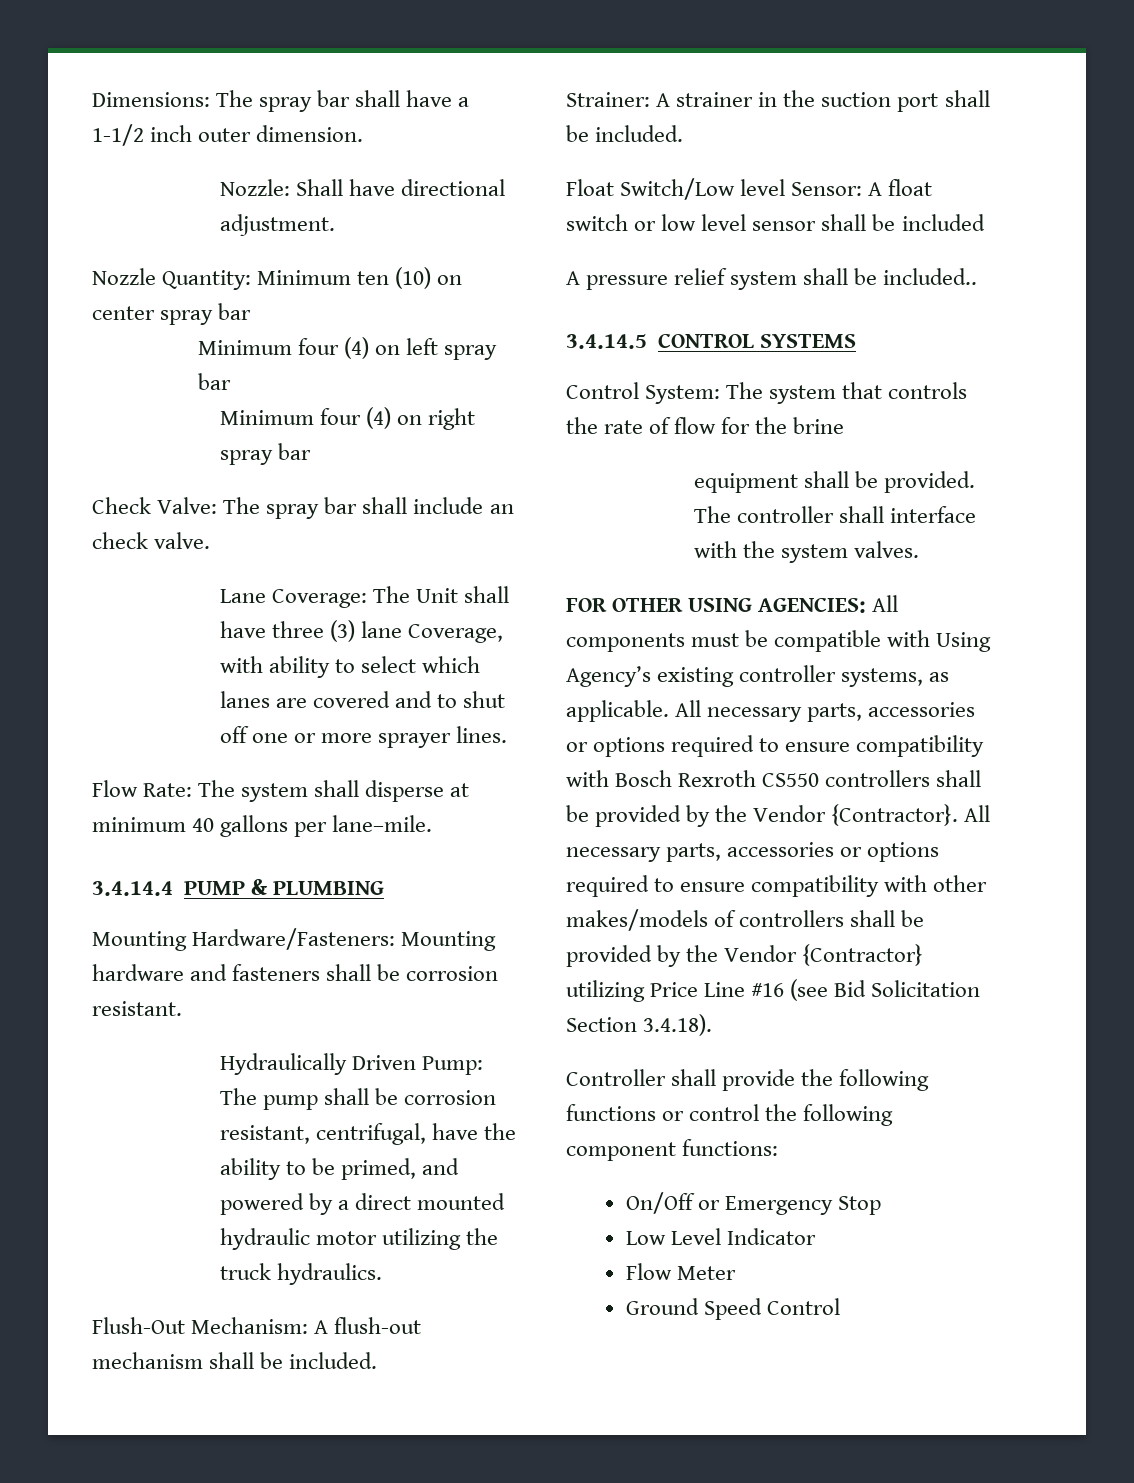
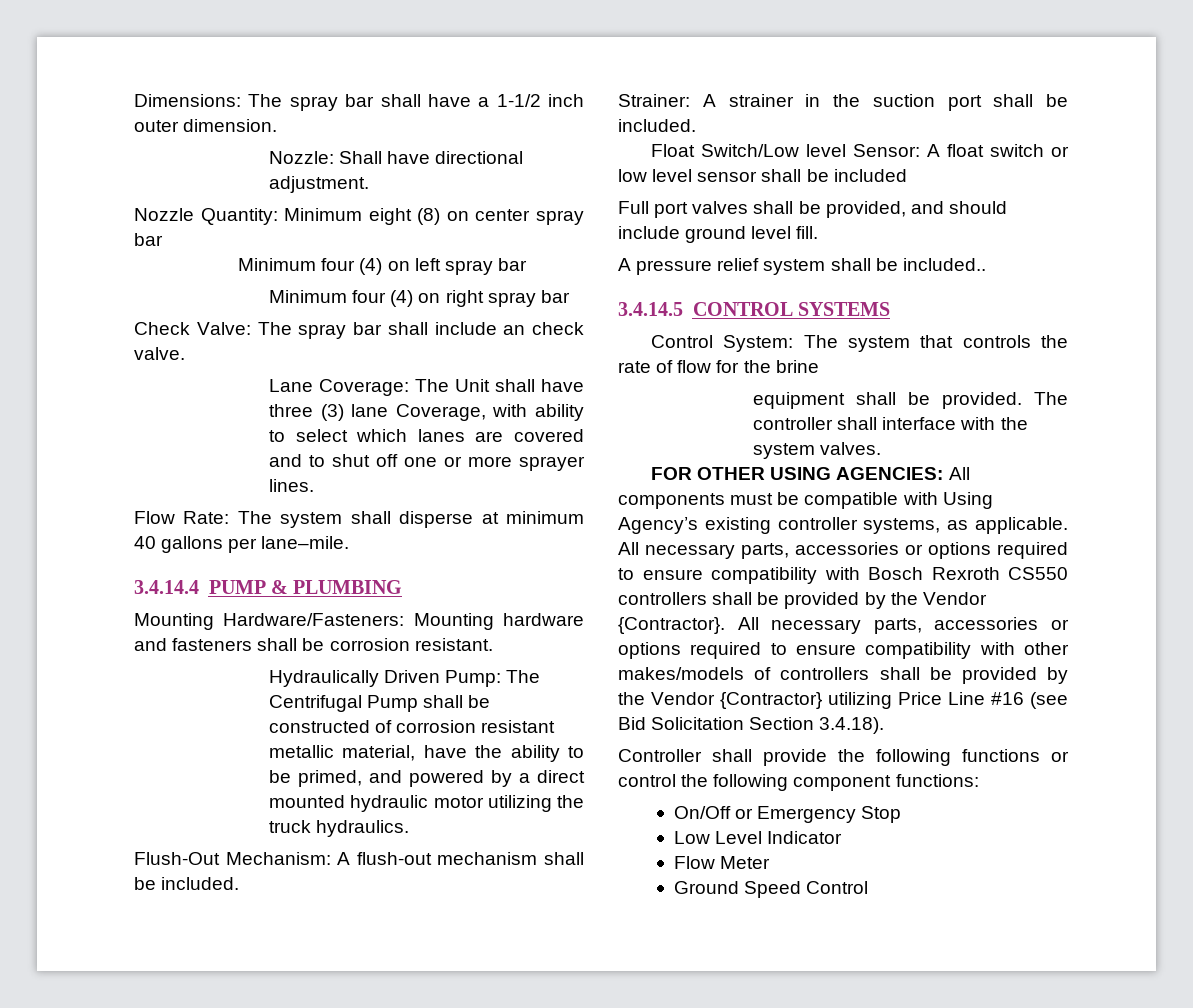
[357,267,432,289] ten (10) -> [368,208,441,225] eight (8)
[263,1088,497,1110] [220,1123,427,1145] pump shall be corrosion resistant, centrifugal, -> [269,695,491,712] [269,720,556,733] [269,745,416,761] Centrifugal Pump shall be constructed of corrosion resistant metallic material,
(985, 222) none -> [618,201,1007,218] [618,226,819,243] // Full port valves shall be provided, and should include ground level fill.

